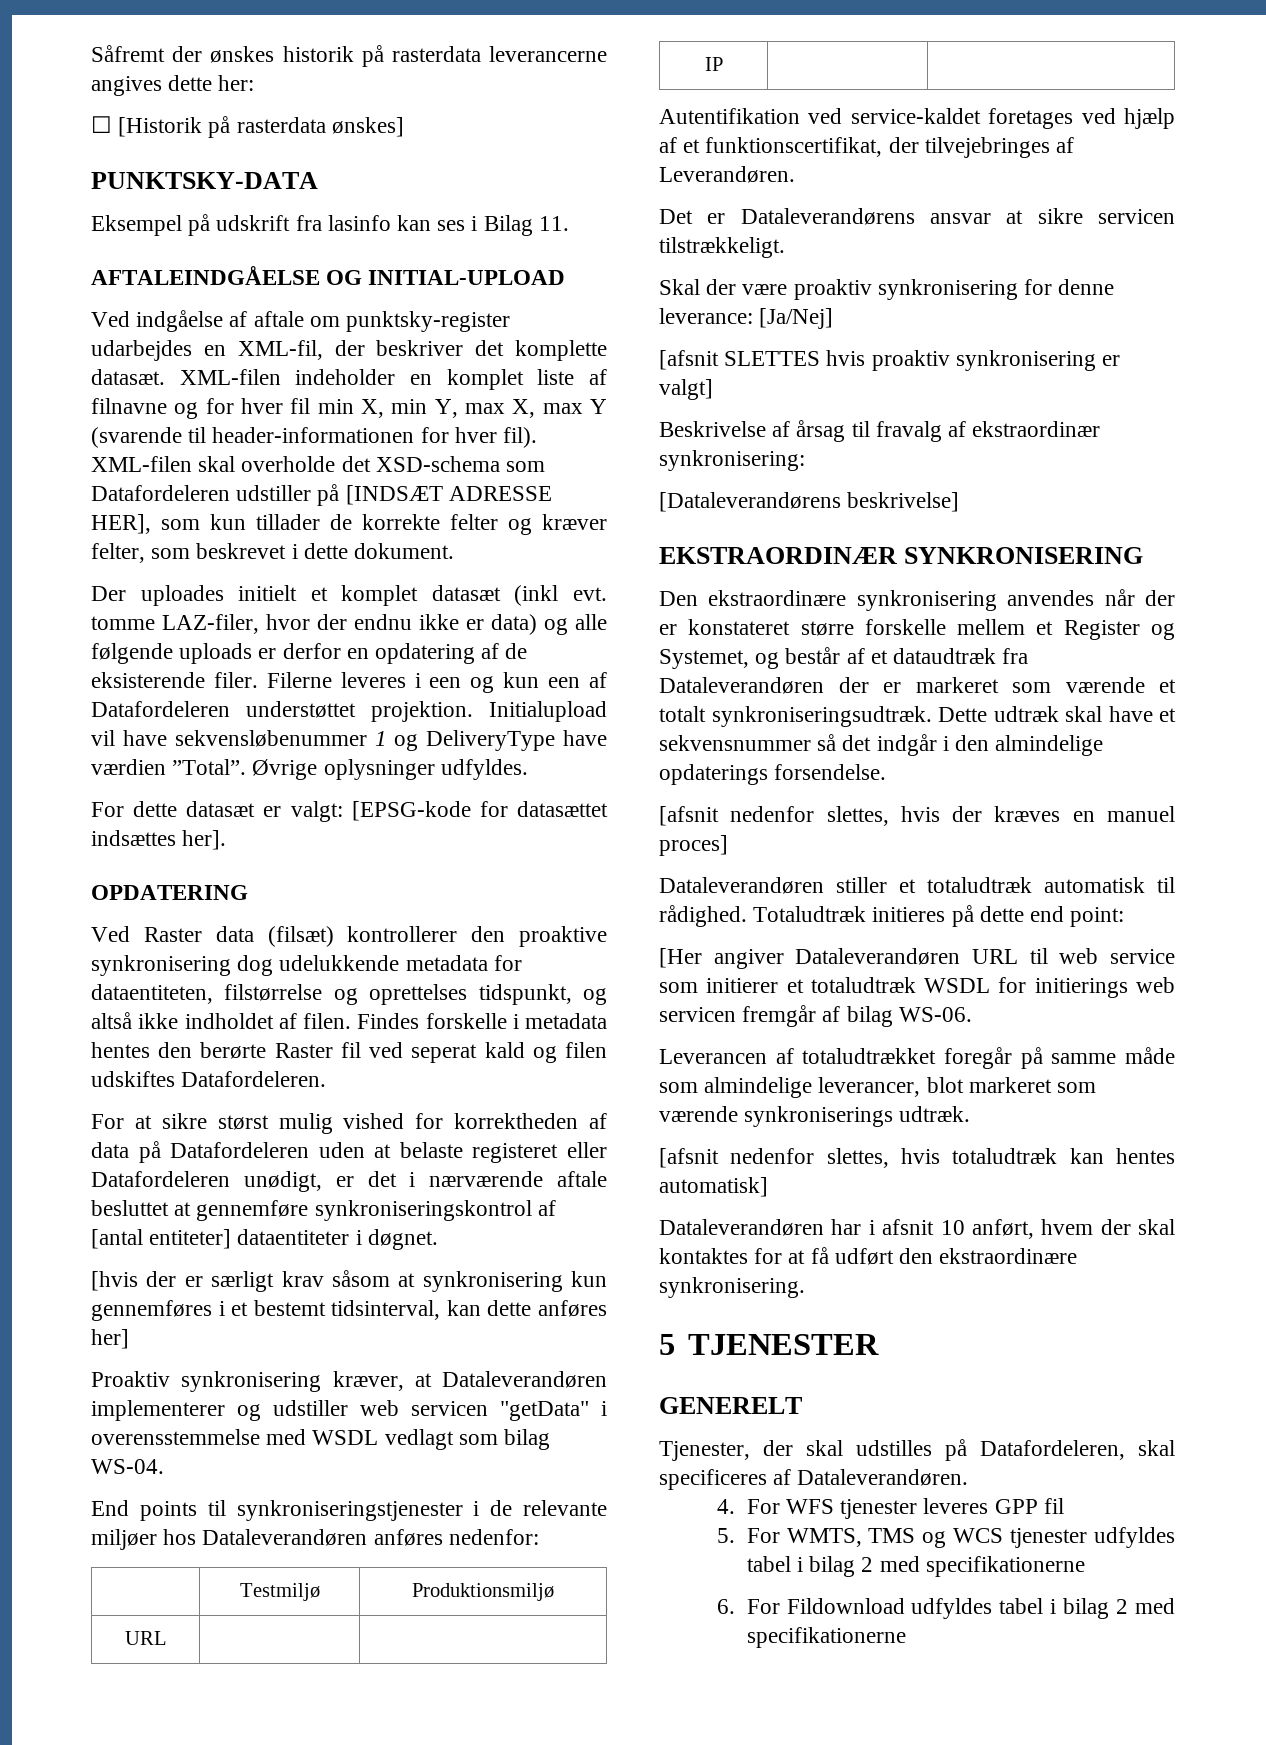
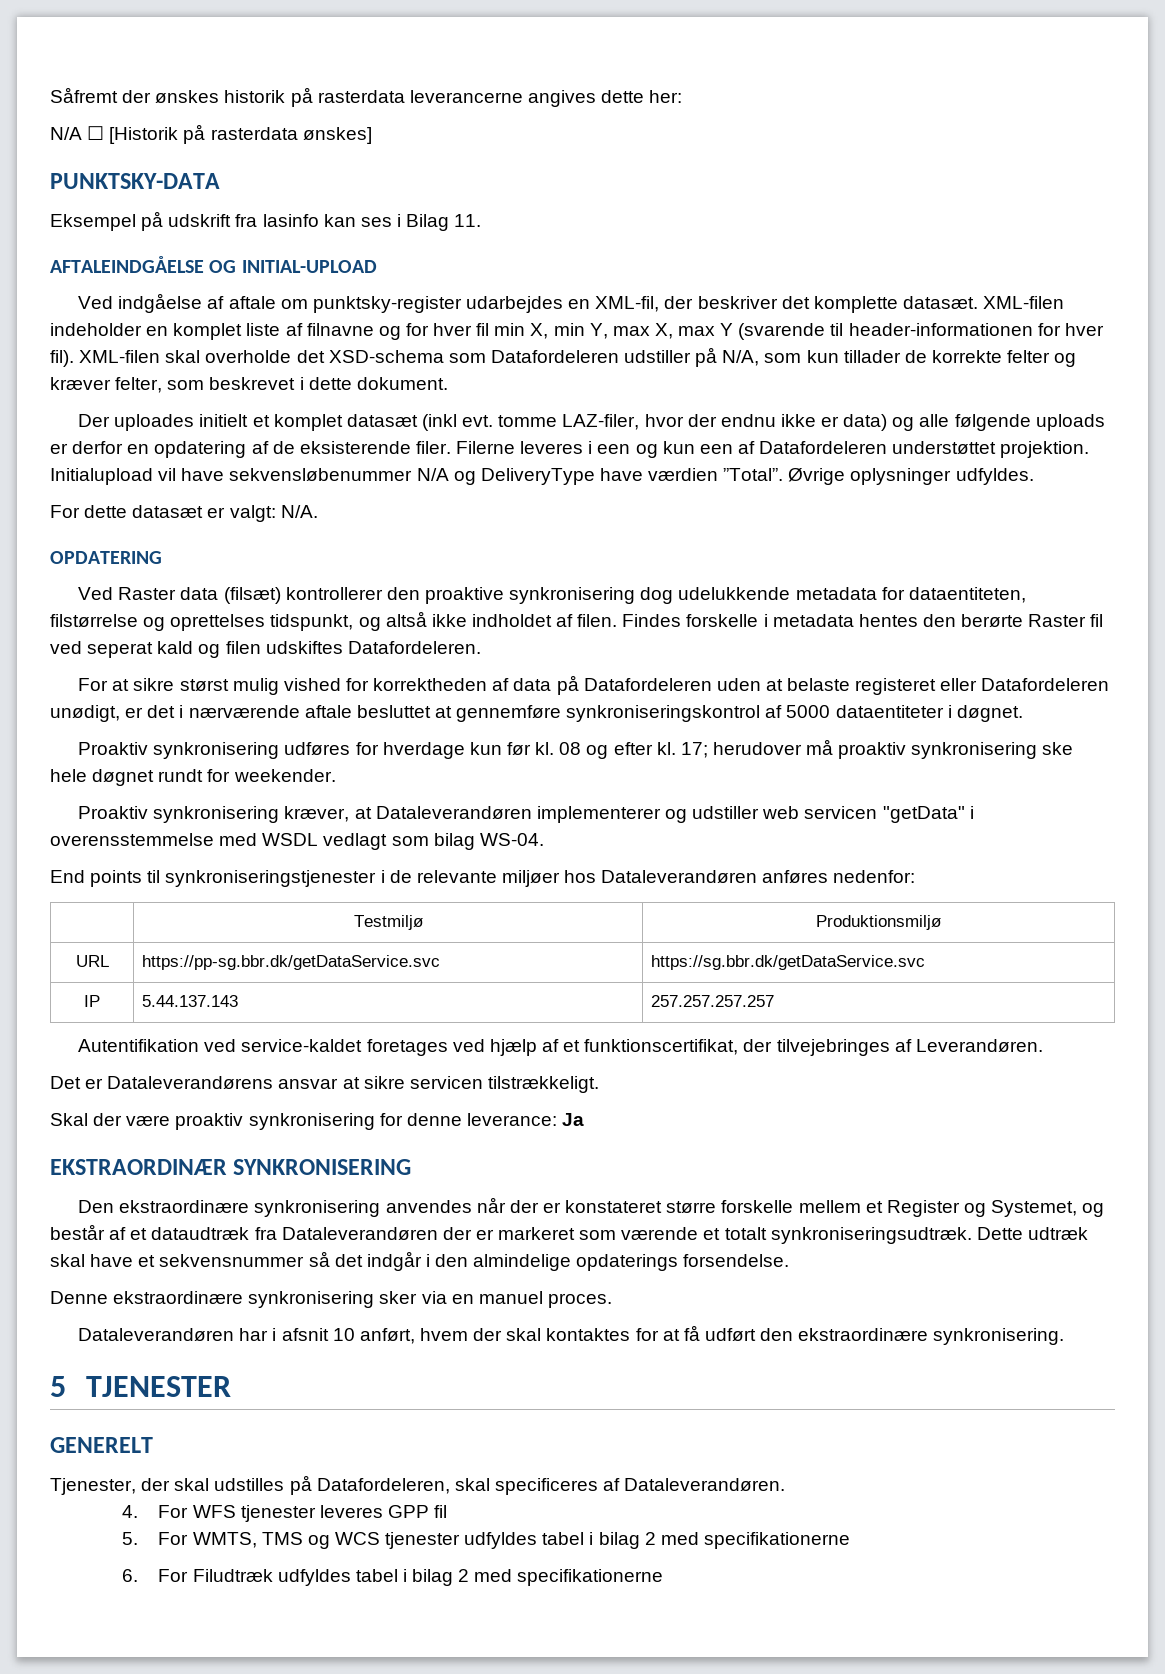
(255, 83) none -> [50,127,82,140] N/A
[345,485,552,505] [91,514,151,534] [INDSÆT ADRESSE HER], -> [722,350,760,366] N/A,
[374,731,387,746] 1 -> [416,468,449,481] N/A
[351,801,608,821] [91,830,227,850] [EPSG-kode for datasættet indsættes her]. -> [280,505,318,518] N/A.
[91,1229,232,1249] [antal entiteter] -> [786,705,831,718] 5000
[91,1270,607,1292] [91,1300,607,1321] [91,1329,129,1349] [hvis der er særligt krav såsom at synkronisering kun gennemføres i et bestemt tidsinterval, kan dette anføres her] -> [78,739,1074,759] [50,769,336,786] Proaktiv synkronisering udføres for hverdage kun før kl. 08 og efter kl. 17; herudover må proaktiv synkronisering ske hele døgnet rundt for weekender.
(167, 1638) | -> [141,955,440,970] [650,955,925,970] https://pp-sg.bbr.dk/getDataService.svc | https://sg.bbr.dk/getDataService.svc
(723, 64) | -> [141,995,238,1007] [650,995,774,1007] 5.44.137.143 | 257.257.257.257
[759,308,834,329] [659,350,1121,371] [659,379,713,400] [659,420,1101,442] [659,450,805,471] [659,492,960,512] [Ja/Nej] // [afsnit SLETTES hvis proaktiv synkronisering er valgt] // Beskrivelse af årsag til fravalg af ekstraordinær synkronisering: // [Dataleverandørens beskrivelse] -> [562,1113,585,1126] Ja
[659,806,1175,826] [659,835,728,856] [659,877,1175,894] [659,905,1125,927] [659,948,1175,969] [659,977,1175,998] [659,1005,972,1027] [659,1047,1175,1069] [659,1077,1097,1098] [659,1106,971,1127] [659,1148,1175,1168] [659,1177,768,1197] [afsnit nedenfor slettes, hvis der kræves en manuel proces] // Dataleverandøren stiller et totaludtræk automatisk til rådighed. Totaludtræk initieres på dette end point: // [Her angiver Dataleverandøren URL til web service som initierer et totaludtræk WSDL for initierings web servicen fremgår af bilag WS-06. // Leverancen af totaludtrækket foregår på samme måde som almindelige leverancer, blot markeret som værende synkroniserings udtræk. // [afsnit nedenfor slettes, hvis totaludtræk kan hentes automatisk] -> [50,1291,612,1308] Denne ekstraordinære synkronisering sker via en manuel proces.
[786,1598,905,1614] Fildownload -> [192,1569,273,1582] Filudtræk

